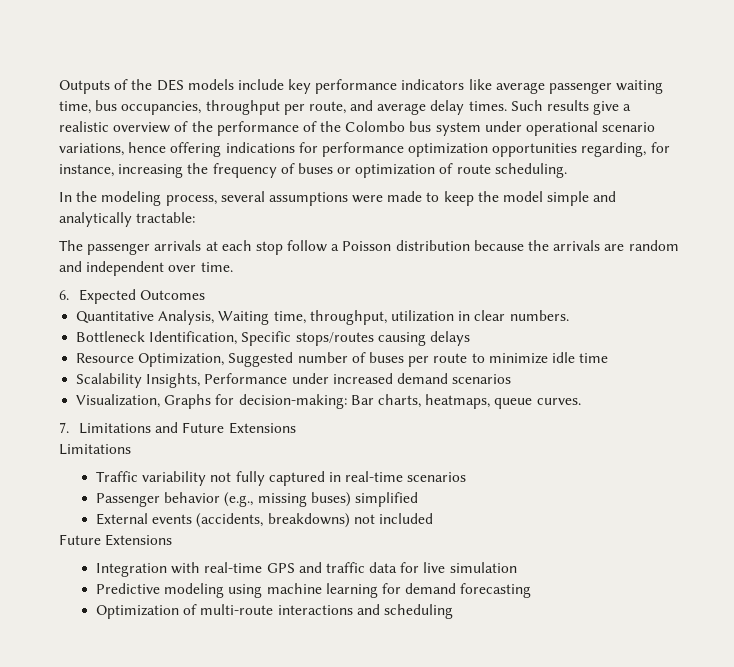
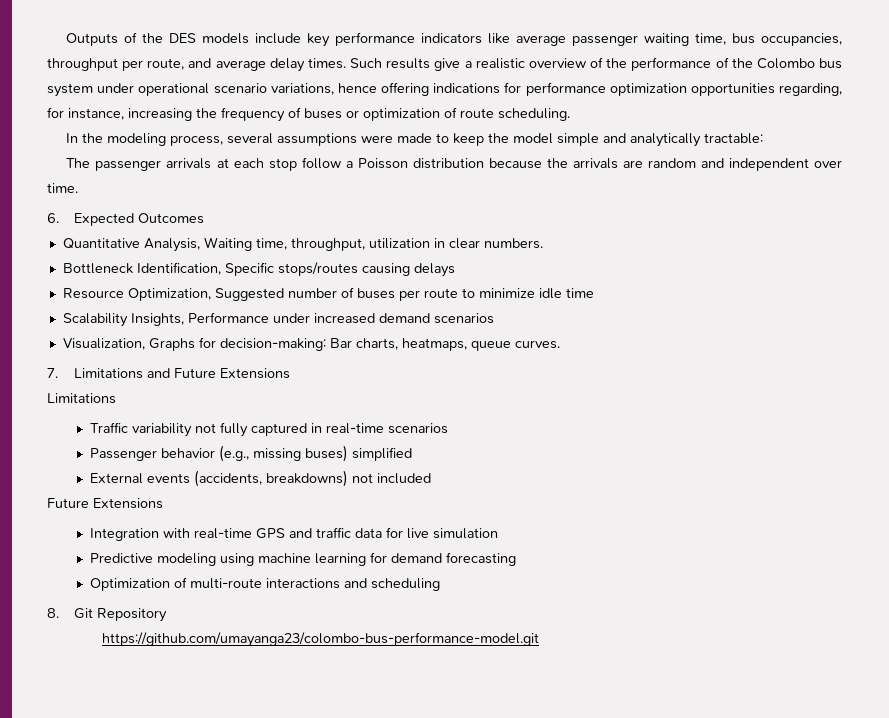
(453, 611) none -> [47,608,168,622] [101,632,539,647] // 8. Git Repository // https://github.com/umayanga23/colombo-bus-performance-model.git

